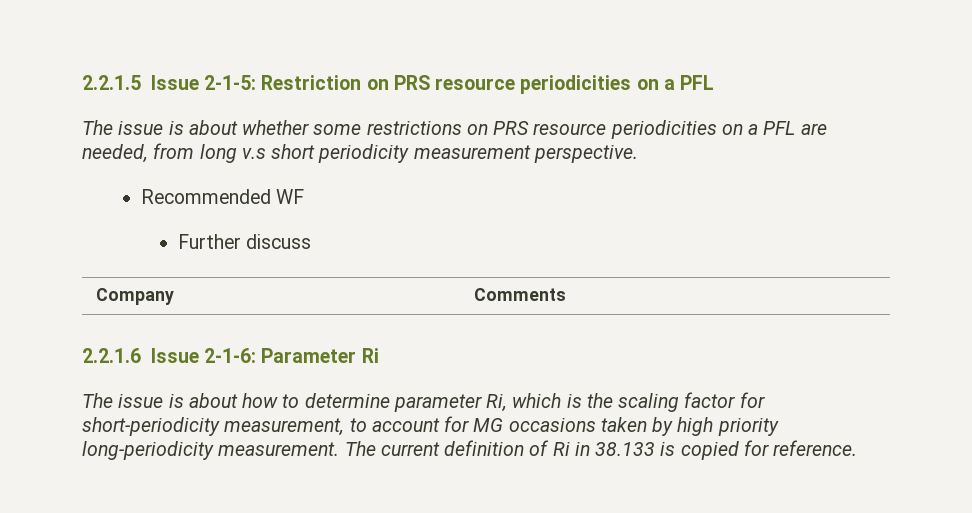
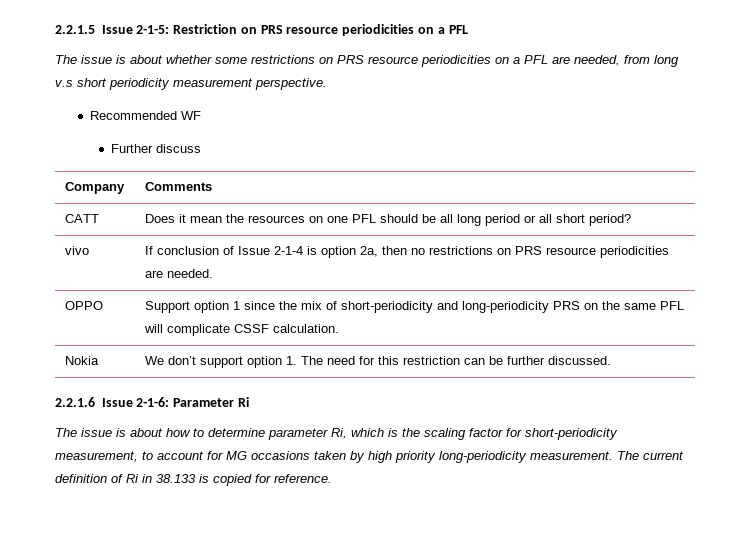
(566, 294) none -> [65,214,100,223] [145,214,632,226] [65,246,90,255] [145,246,670,258] [145,269,214,278] [65,301,104,310] [145,301,685,313] [144,324,340,336] [65,356,100,365] [145,356,612,368] // CATT | Does it mean the resources on one PFL should be all long period or all short period? // vivo | If conclusion of Issue 2-1-4 is option 2a, then no restrictions on PRS resource periodicities are needed. // OPPO | Support option 1 since the mix of short-periodicity and long-periodicity PRS on the same PFL will complicate CSSF calculation. // Nokia | We don’t support option 1. The need for this restriction can be further discussed.

